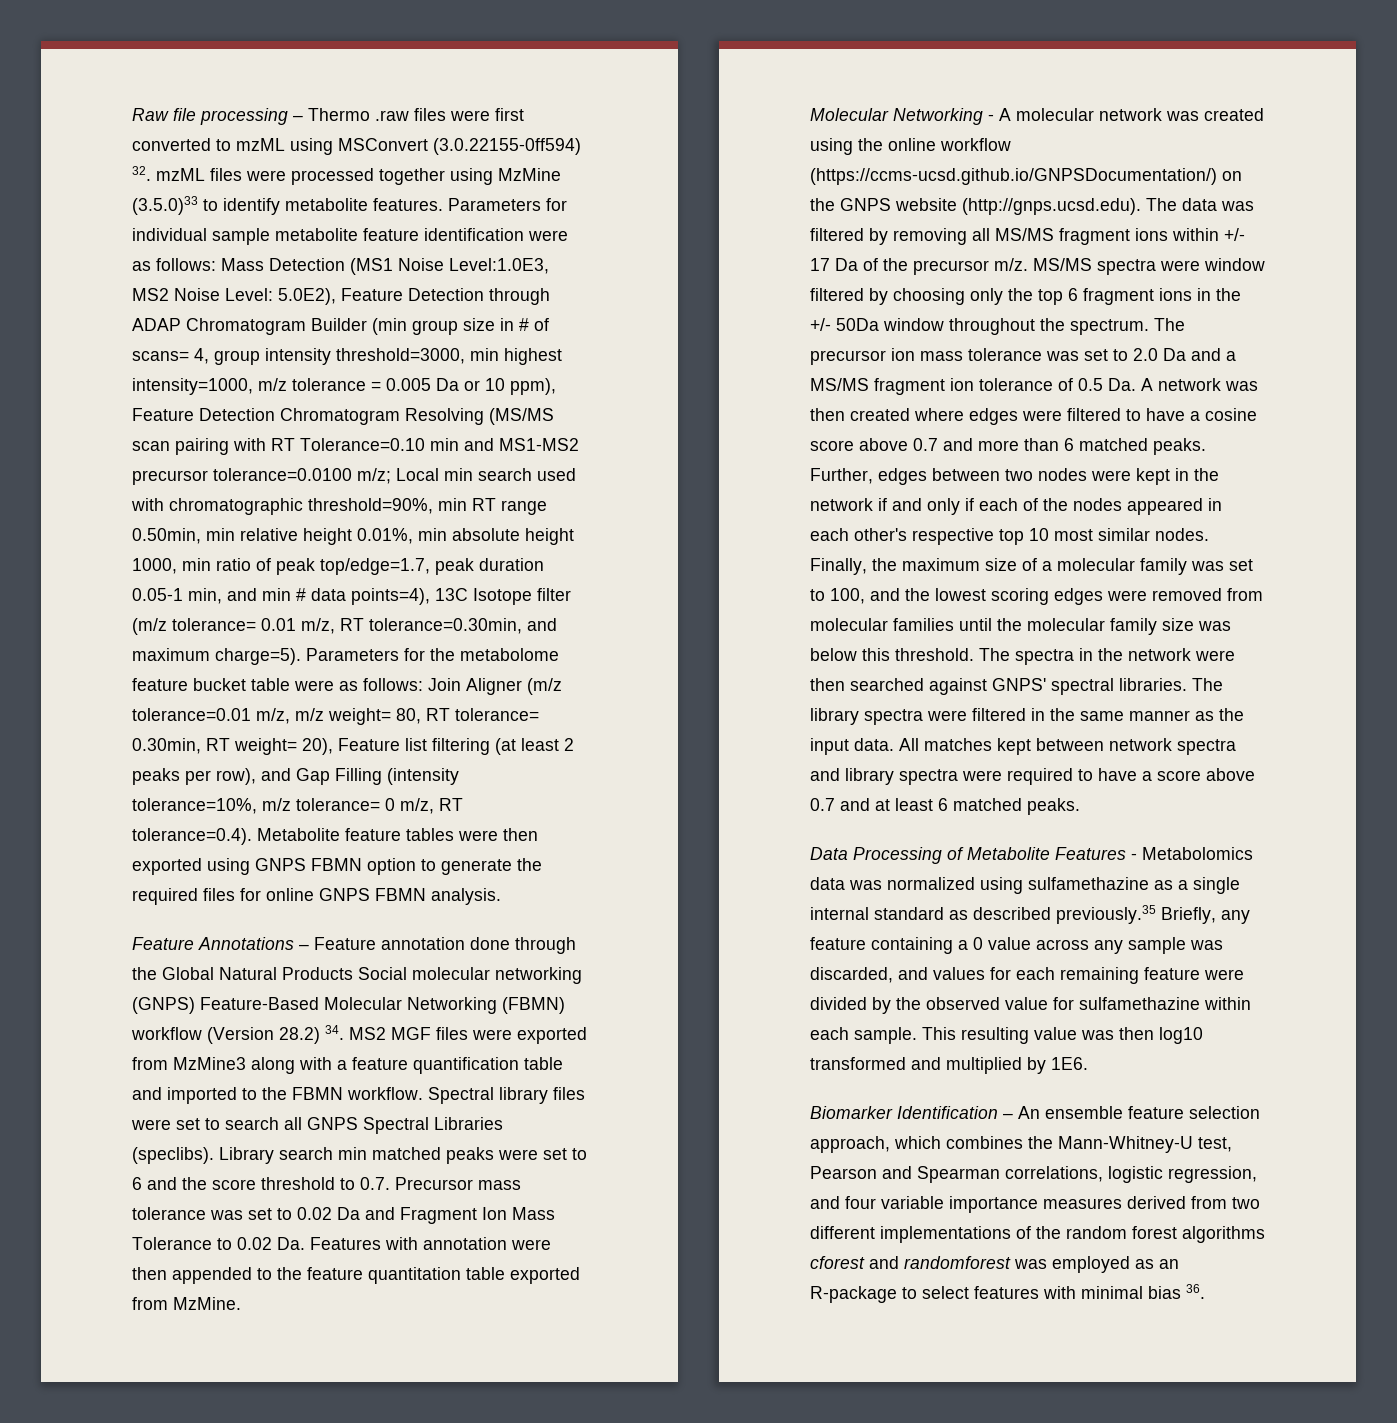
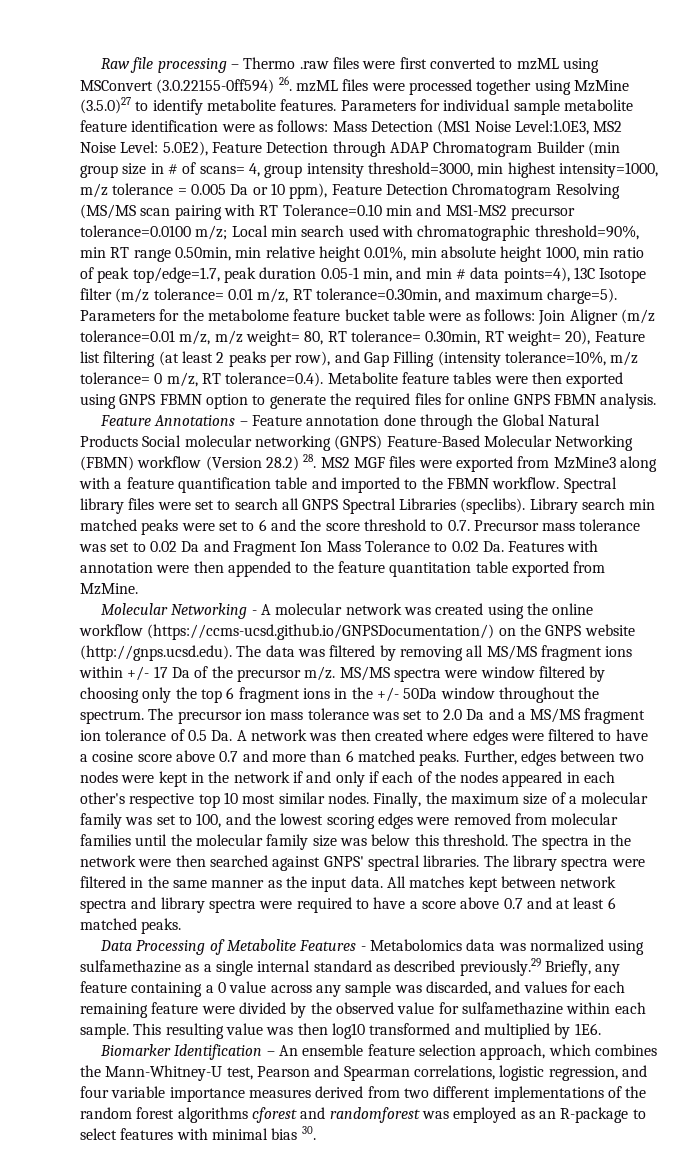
[132,166,151,181] 32. -> [278,76,292,91] 26.
[132,196,198,215] (3.5.0)33 -> [80,97,131,114] (3.5.0)27
[325,1025,344,1040] 34. -> [303,454,317,468] 28.
[1056,905,1156,924] previously.35 -> [459,958,541,976] previously.29
[1186,1284,1205,1299] 36. -> [301,1126,316,1140] 30.

